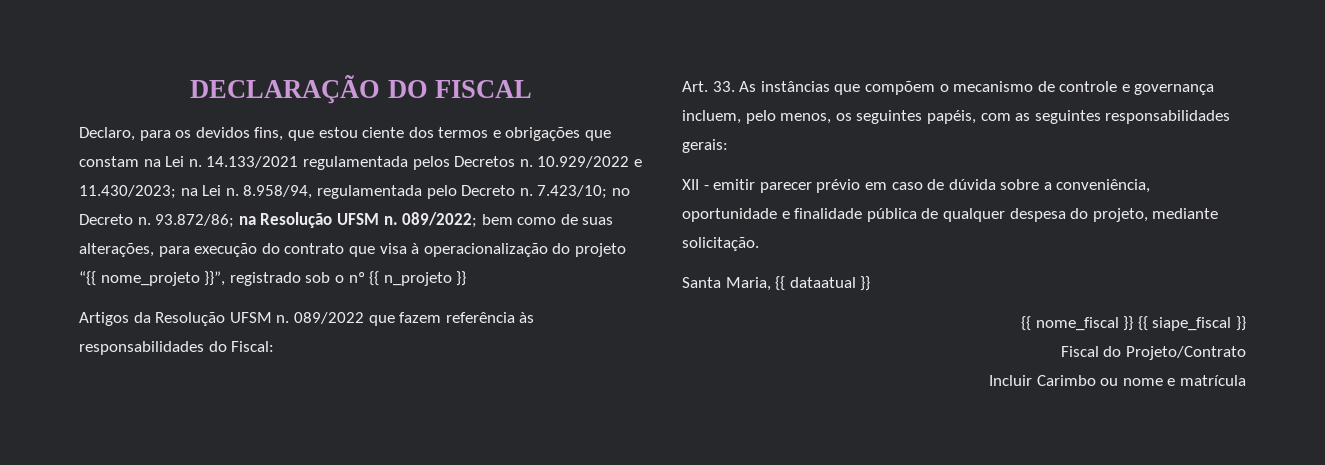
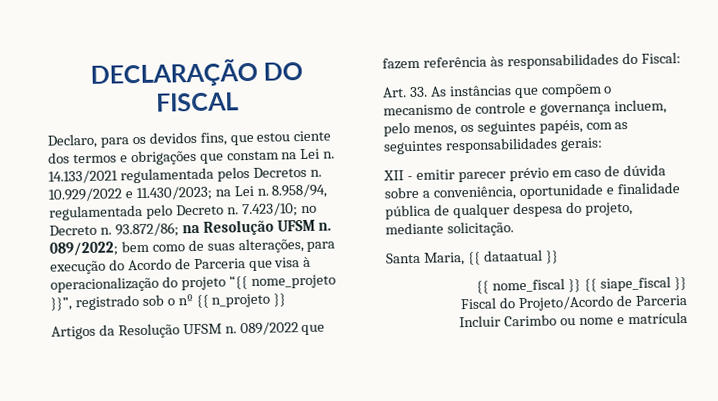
[284,243,345,254] contrato -> [127,258,246,271] Acordo de Parceria
[1126,346,1246,360] Projeto/Contrato -> [518,294,687,312] Projeto/Acordo de Parceria

